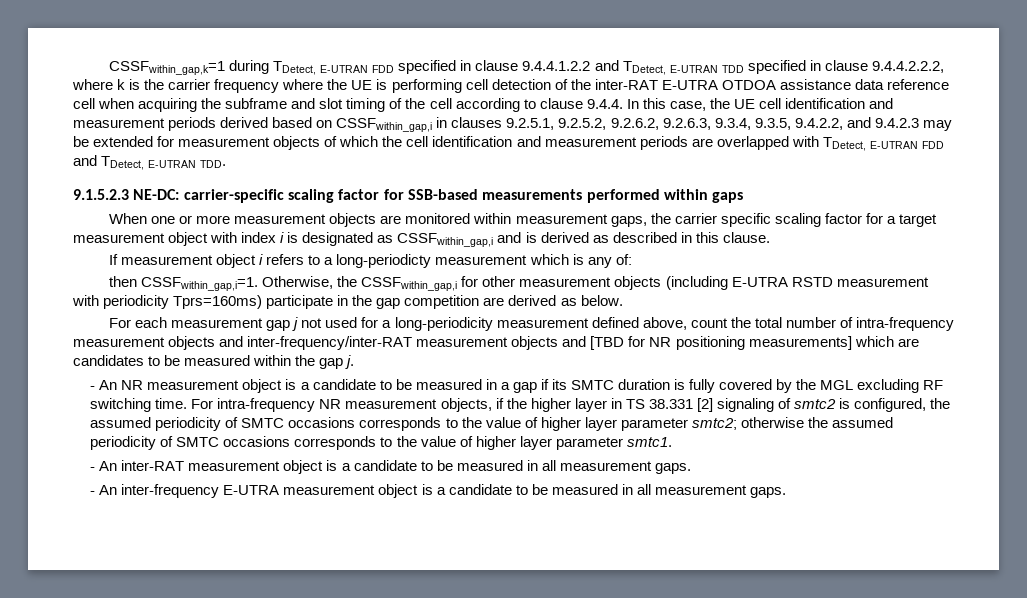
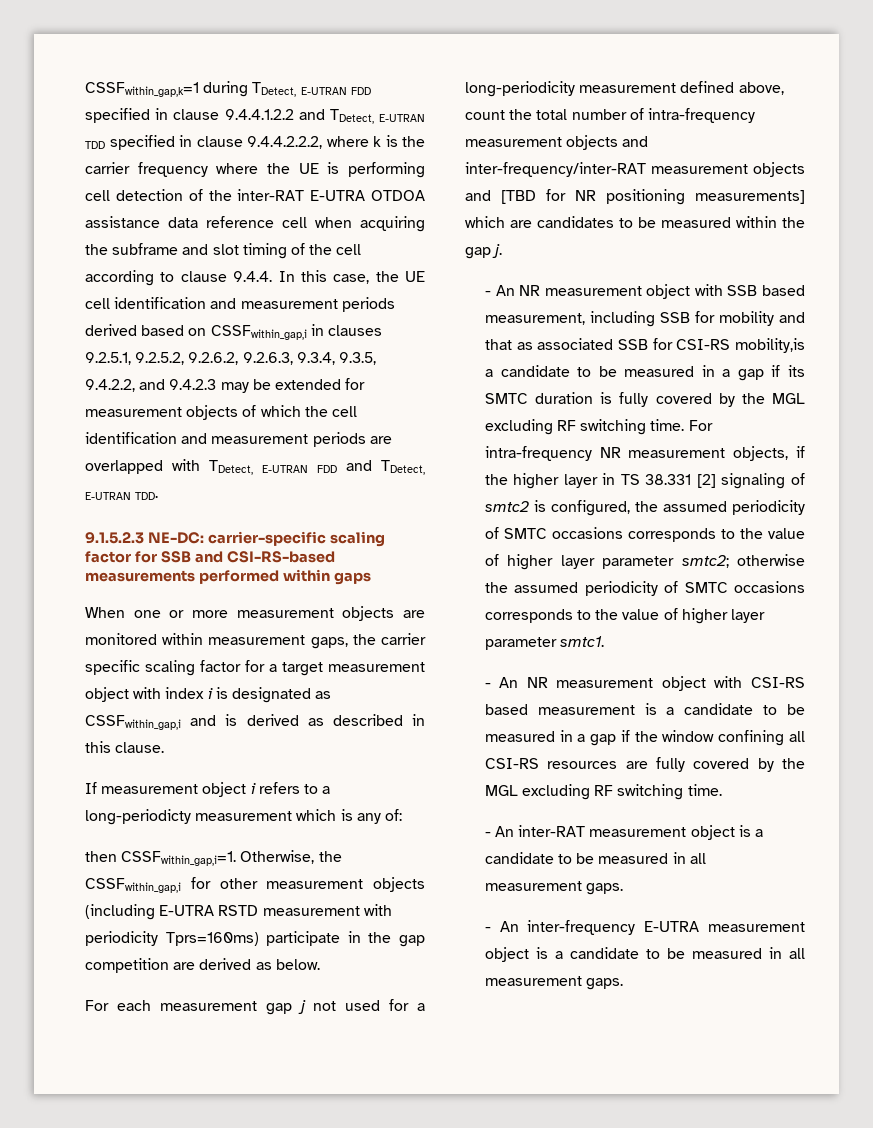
[407,189,478,200] SSB-based -> [160,551,335,563] SSB and CSI-RS-based
[285,379,297,390] is -> [694,284,805,296] [484,311,805,327] [484,338,805,353] with SSB based measurement, including SSB for mobility and that as associated SSB for CSI-RS mobility,is
(672, 442) none -> [484,676,805,691] [484,703,805,715] [484,730,805,746] [484,757,805,772] [484,784,722,800] // - An NR measurement object with CSI-RS based measurement is a candidate to be measured in a gap if the window confining all CSI-RS resources are fully covered by the MGL excluding RF switching time.

